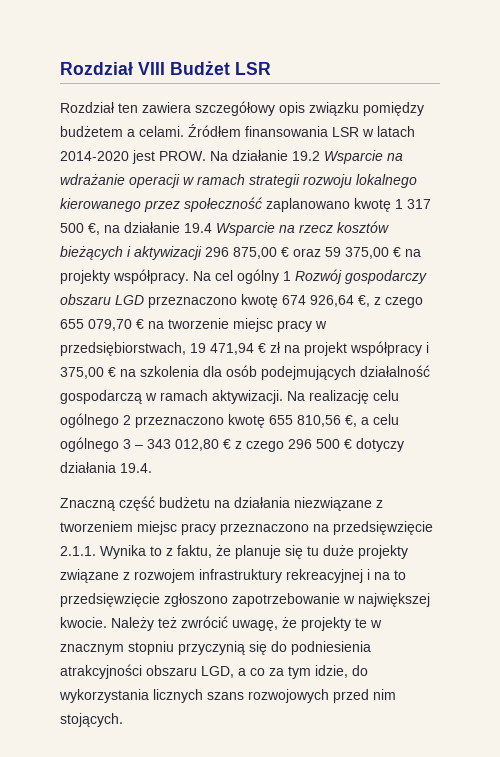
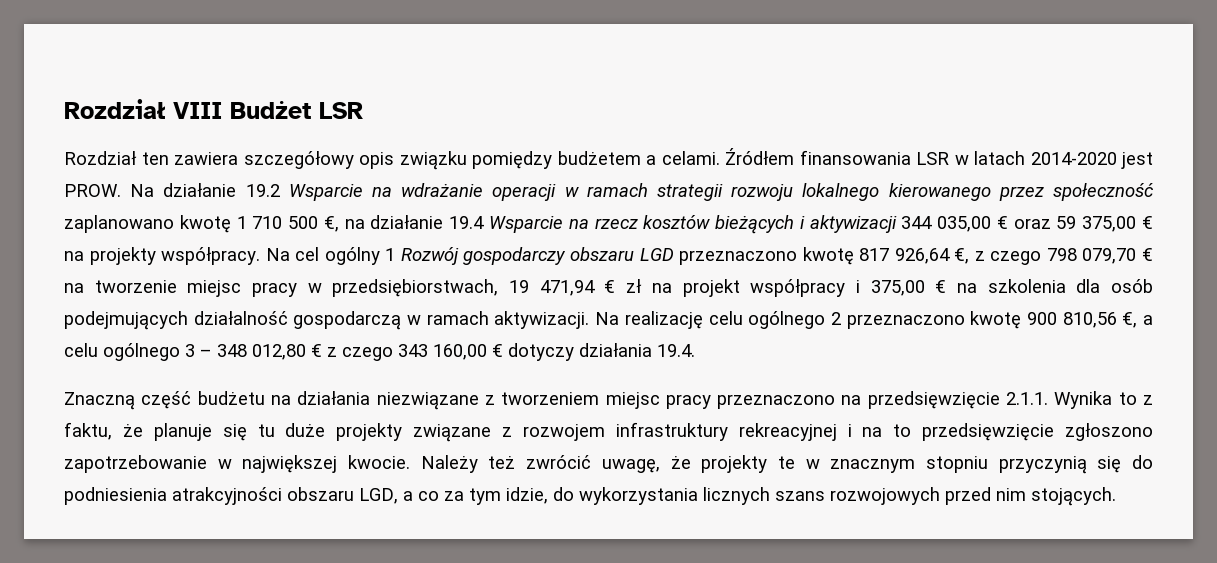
[407,199,431,209] 317 -> [252,216,283,229] 710
[205,247,277,259] 296 875,00 -> [901,216,992,232] 344 035,00
[282,295,306,305] 674 -> [859,248,890,261] 817
[60,319,84,329] 655 -> [1046,248,1077,261] 798
[269,415,293,425] 655 -> [1026,312,1057,325] 900
[147,439,171,449] 343 -> [217,344,247,357] 348
[288,439,340,449] 296 500 -> [398,344,487,360] 343 160,00

